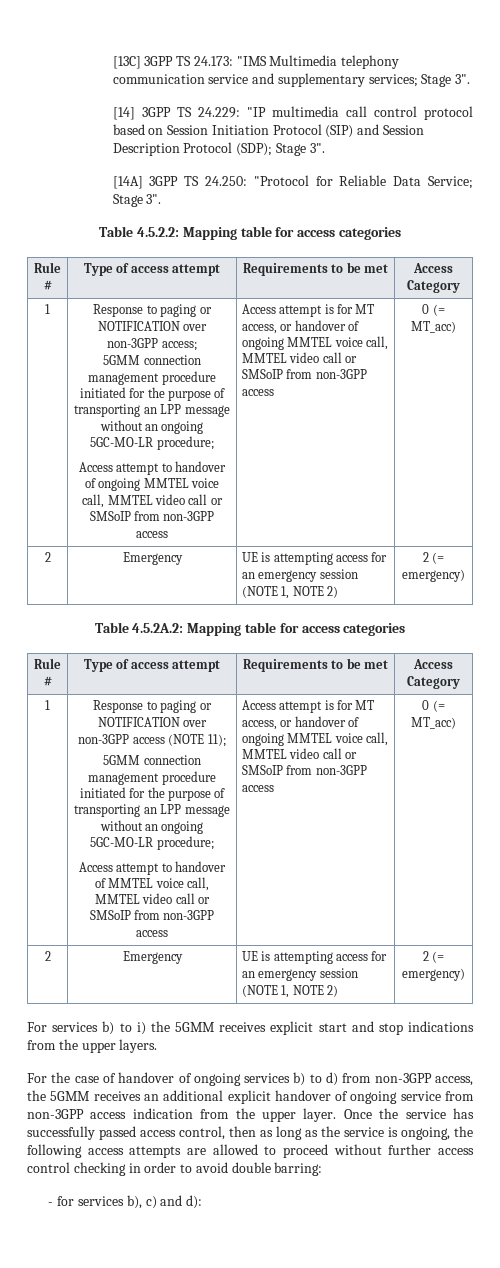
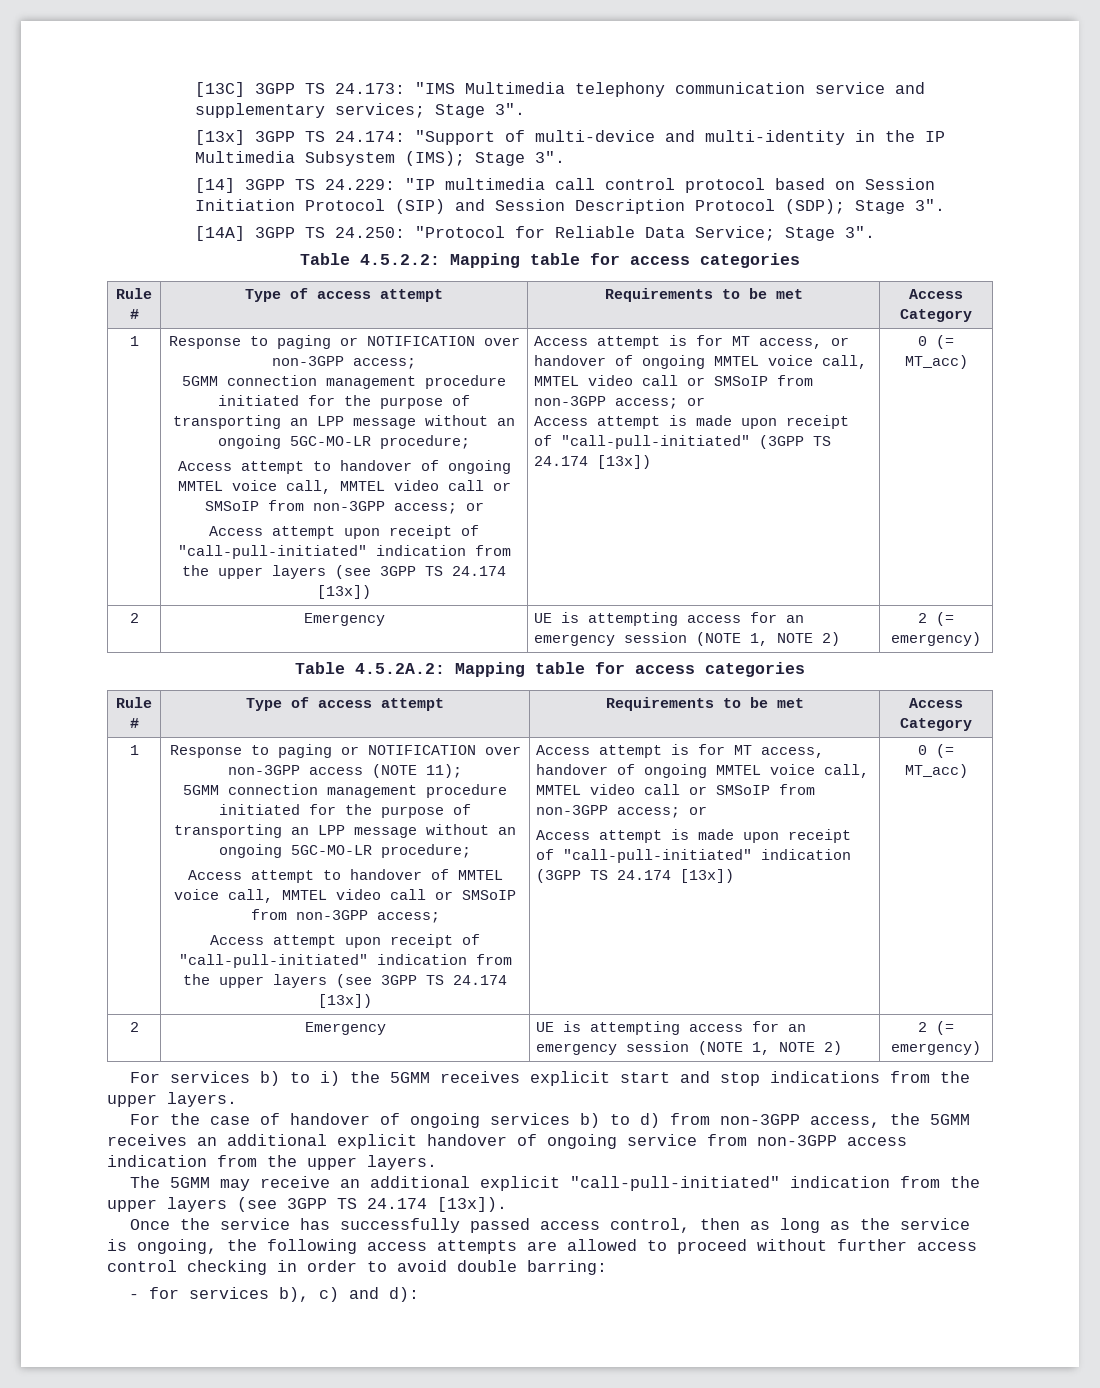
(471, 79) none -> [194,130,945,145] [194,151,565,166] // [13x] 3GPP TS 24.174: "Support of multi-device and multi-identity in the IP Multimedia Subsystem (IMS); Stage 3".
[136,531,168,538] access -> [393,502,484,514] [209,525,479,539] [177,545,511,559] [182,565,506,579] [317,585,371,599] access; or // Access attempt upon receipt of "call-pull-initiated" indication from the upper layers (see 3GPP TS 24.174 [13x])
[241,389,274,396] access -> [614,397,705,409] [533,415,849,429] [533,435,831,449] [533,455,651,469] access; or // Access attempt is made upon receipt of "call-pull-initiated" (3GPP TS 24.174 [13x])
[136,930,168,937] [241,700,375,713] [241,720,293,730] access | Access attempt is for MT access, or -> [376,912,440,923] [210,934,480,948] [178,954,512,968] [183,974,507,988] [318,994,372,1008] [535,744,824,758] access; // Access attempt upon receipt of "call-pull-initiated" indication from the upper layers (see 3GPP TS 24.174 [13x]) | Access attempt is for MT access,
[241,785,274,792] access -> [616,806,707,818] [535,829,851,843] [535,849,851,863] [535,869,734,883] access; or // Access attempt is made upon receipt of "call-pull-initiated" indication (3GPP TS 24.174 [13x])
[303,1108,337,1122] layer. -> [367,1155,437,1170] [129,1176,980,1191] [107,1197,507,1212] layers. // The 5GMM may receive an additional explicit "call-pull-initiated" indication from the upper layers (see 3GPP TS 24.174 [13x]). //

